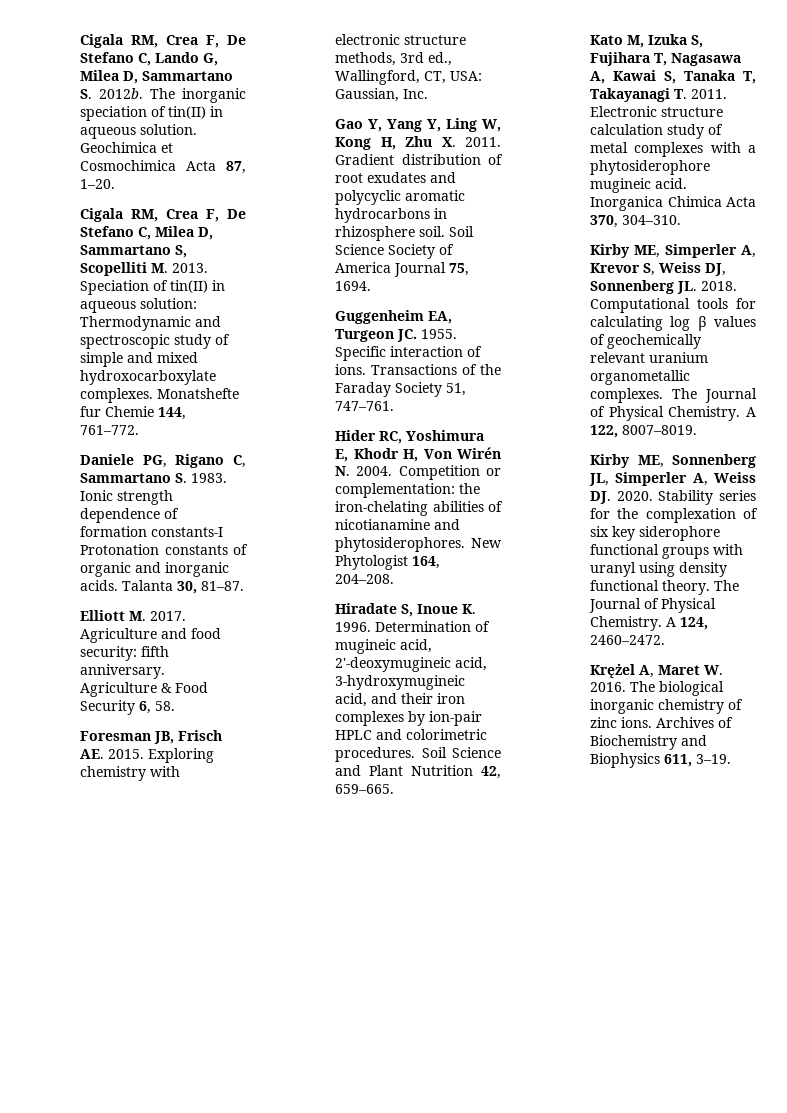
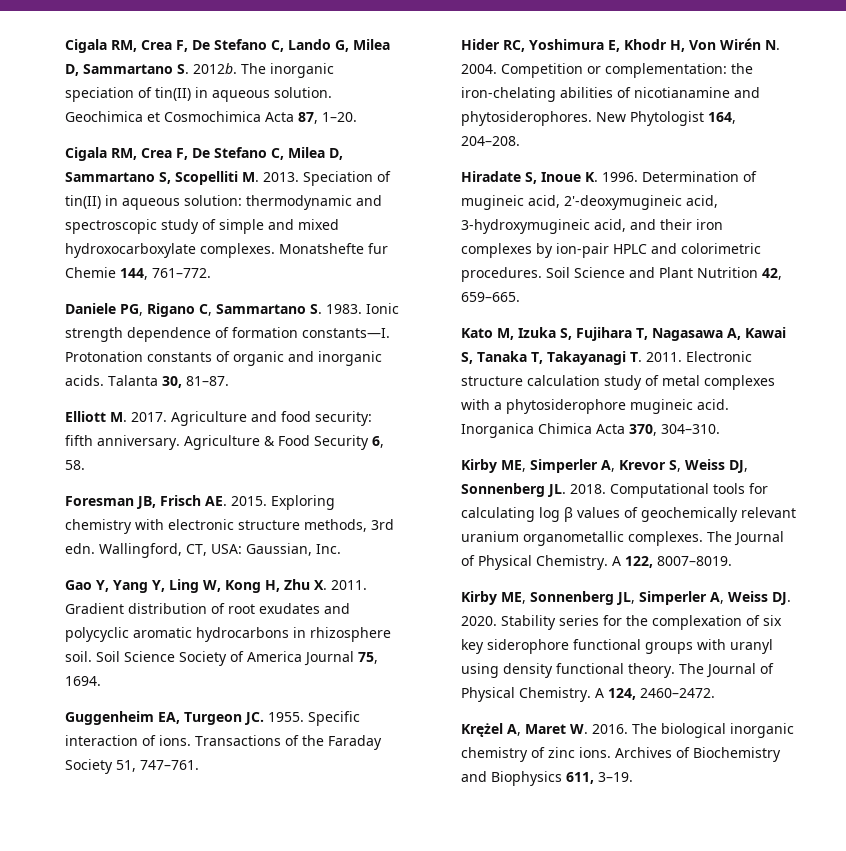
[80,316,192,331] Thermodynamic -> [245,195,352,210] thermodynamic
[151,527,224,537] constants-I -> [301,328,390,338] constants—I.
[428,52,453,66] ed., -> [64,543,95,554] edn.

